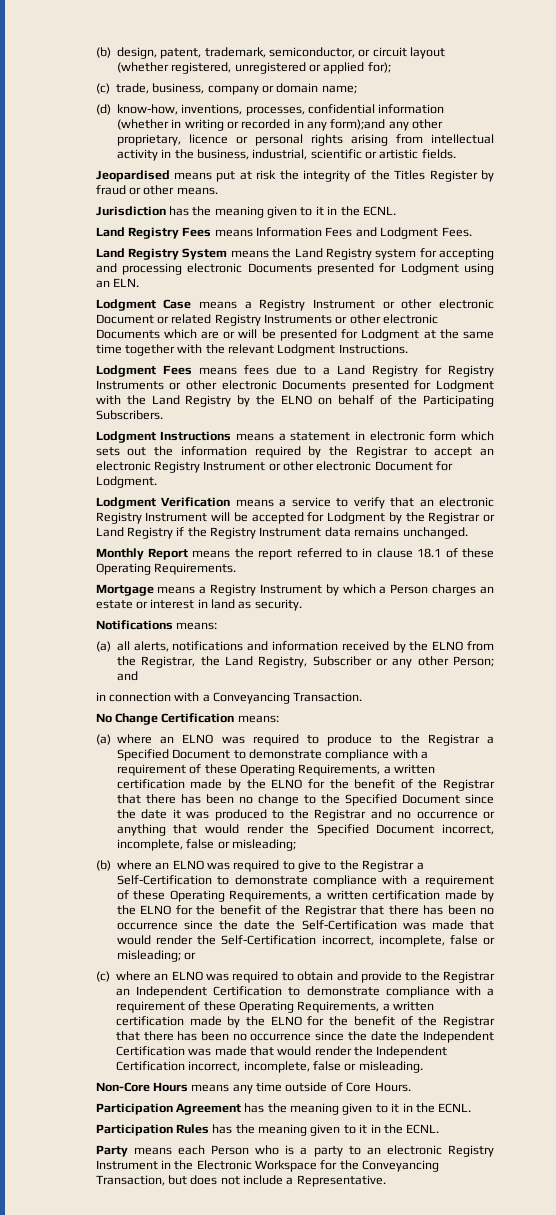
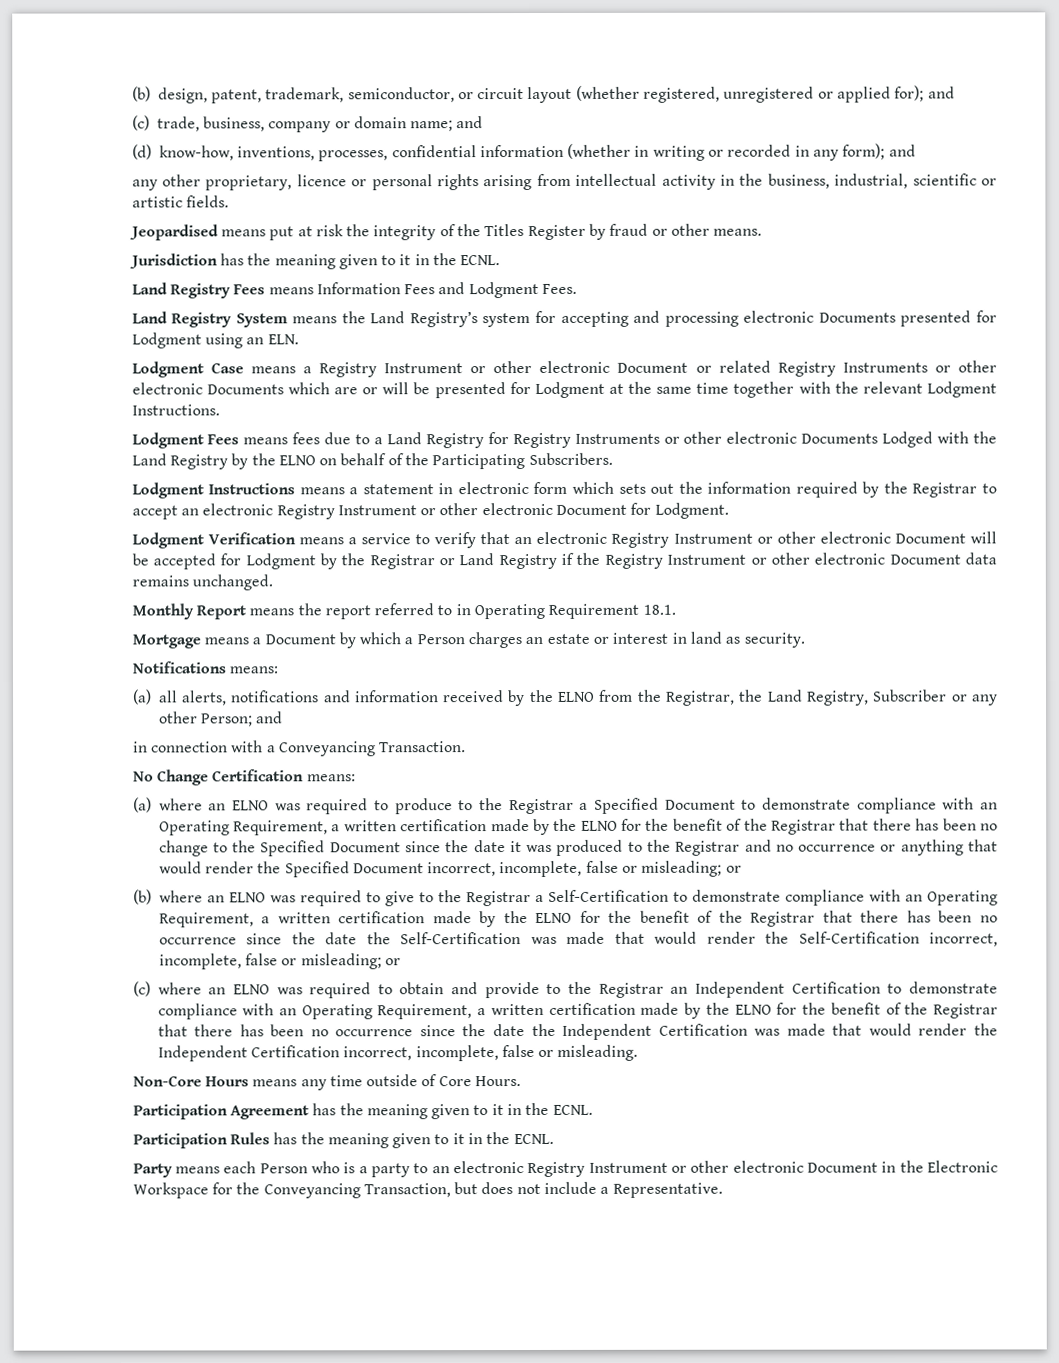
(391, 67) none -> [927,86,955,99] and
(357, 89) none -> [456,116,484,129] and
[330,119,386,130] form);and -> [842,143,916,160] form); and //
[325,248,372,260] Registry -> [409,311,478,328] Registry’s
[351,380,494,392] presented for Lodgment -> [882,431,934,448] Lodged
(208, 517) none -> [756,531,966,544] or other electronic Document
(322, 532) none -> [750,552,961,565] or other electronic Document
[376,548,494,558] [95,563,236,575] clause 18.1 of these Operating Requirements. -> [474,603,676,620] Operating Requirement 18.1.
[210,584,322,596] Registry Instrument -> [264,634,336,645] Document
[421,751,429,759] [116,764,381,776] a requirement of these Operating Requirements, -> [980,802,998,810] [158,820,328,836] an Operating Requirement,
(296, 845) none -> [725,865,742,873] or
[412,875,494,887] [116,890,312,902] a requirement of these Operating Requirements, -> [904,890,999,906] [158,912,254,928] an Operating Requirement,
[487,988,495,996] [115,1001,380,1013] a requirement of these Operating Requirements, -> [279,1004,473,1020] an Operating Requirement,
(158, 1165) none -> [670,1160,878,1173] or other electronic Document

